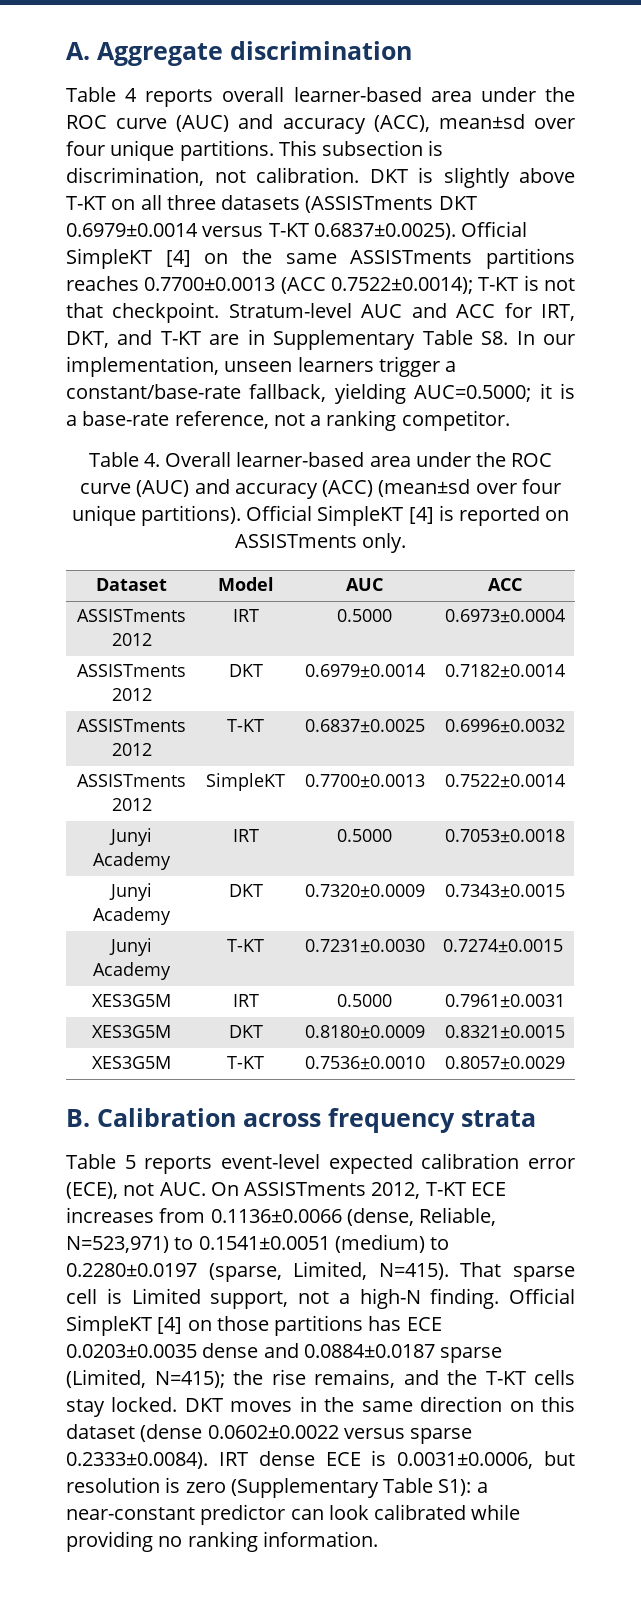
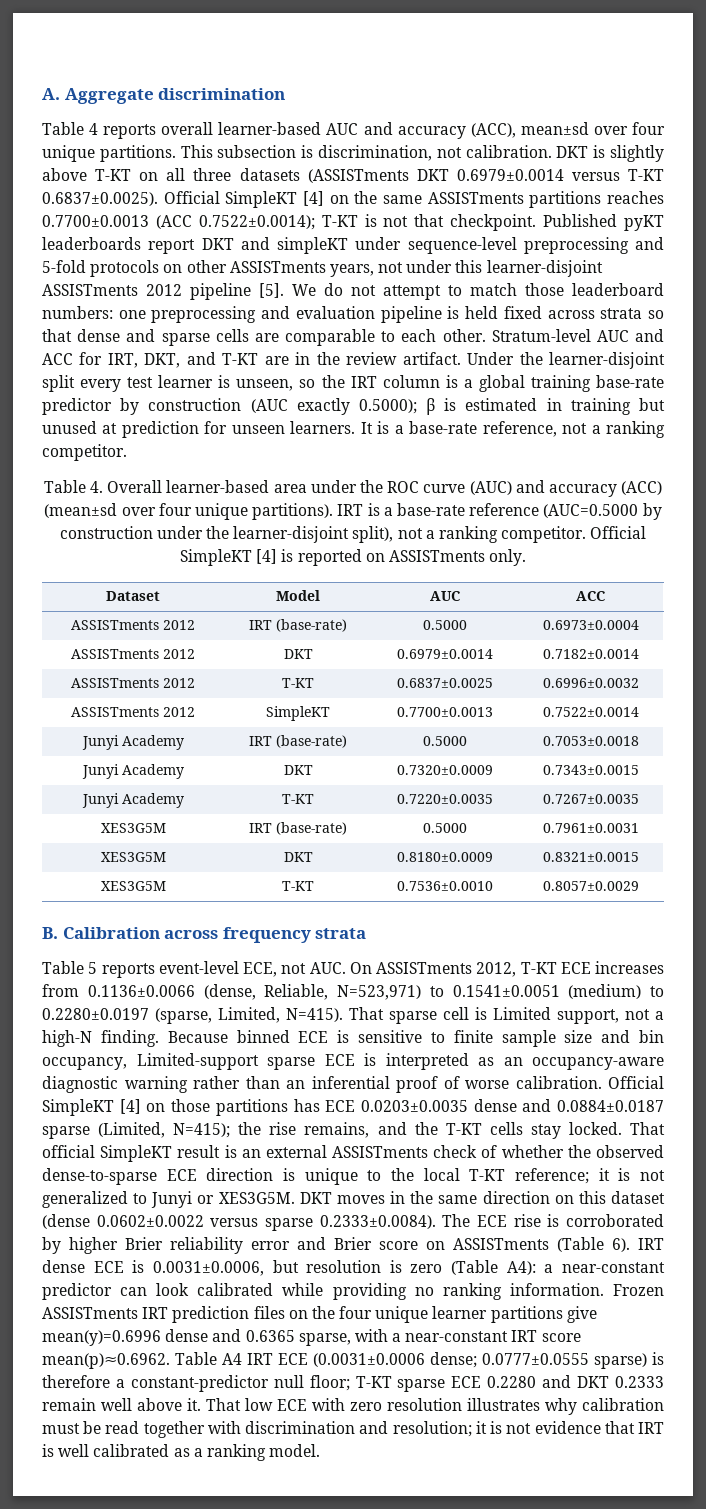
[430,87,575,102] [66,115,230,132] area under the ROC curve (AUC) -> [326,123,359,135] AUC
(220, 312) none -> [543,214,665,231] [42,237,664,254] [42,260,603,277] [42,283,664,300] [42,306,665,323] [42,329,486,346] Published pyKT leaderboards report DKT and simpleKT under sequence-level preprocessing and 5-fold protocols on other ASSISTments years, not under this learner-disjoint ASSISTments 2012 pipeline [5]. We do not attempt to match those leaderboard numbers: one preprocessing and evaluation pipeline is held fixed across strata so that dense and sparse cells are comparable to each other.
[273,330,575,350] [66,356,457,377] [66,383,552,404] Supplementary Table S8. In our implementation, unseen learners trigger a constant/base-rate fallback, yielding AUC=0.5000; it -> [316,352,665,369] [42,375,664,392] [42,398,665,415] [42,421,373,438] the review artifact. Under the learner-disjoint split every test learner is unseen, so the IRT column is a global training base-rate predictor by construction (AUC exactly 0.5000); β is estimated in training but unused at prediction for unseen learners. It
(241, 515) none -> [337,503,662,520] [59,526,587,543] IRT is a base-rate reference (AUC=0.5000 by construction under the learner-disjoint split), not a ranking competitor.
(259, 615) none -> [276,619,347,632] (base-rate)
(259, 835) none -> [276,735,347,748] (base-rate)
[304,939,425,953] [443,939,564,953] 0.7231±0.0030 | 0.7274±0.0015 -> [397,794,493,804] [542,794,639,804] 0.7220±0.0035 | 0.7267±0.0035
(259, 1000) none -> [276,822,347,835] (base-rate)
[328,1153,575,1174] [66,1182,118,1199] expected calibration error (ECE), -> [243,962,277,977] ECE,
(500, 1298) none -> [167,1030,664,1047] [42,1053,664,1070] [42,1076,602,1093] Because binned ECE is sensitive to finite sample size and bin occupancy, Limited-support sparse ECE is interpreted as an occupancy-aware diagnostic warning rather than an inferential proof of worse calibration.
(178, 1404) none -> [630,1122,665,1135] [42,1145,664,1162] [42,1168,665,1185] [42,1191,295,1208] That official SimpleKT result is an external ASSISTments check of whether the observed dense-to-sparse ECE direction is unique to the local T-KT reference; it is not generalized to Junyi or XES3G5M.
(208, 1460) none -> [442,1214,665,1227] [42,1237,630,1254] The ECE rise is corroborated by higher Brier reliability error and Brier score on ASSISTments (Table 6).
[230,1478,472,1498] (Supplementary Table S1): -> [451,1260,536,1275] (Table A4):
(378, 1539) none -> [613,1284,665,1296] [42,1306,597,1323] [42,1329,581,1346] [42,1352,664,1369] [42,1375,665,1392] [42,1398,664,1415] [42,1421,665,1438] [42,1444,321,1461] Frozen ASSISTments IRT prediction files on the four unique learner partitions give mean(y)=0.6996 dense and 0.6365 sparse, with a near-constant IRT score mean(p)≈0.6962. Table A4 IRT ECE (0.0031±0.0006 dense; 0.0777±0.0555 sparse) is therefore a constant-predictor null floor; T-KT sparse ECE 0.2280 and DKT 0.2333 remain well above it. That low ECE with zero resolution illustrates why calibration must be read together with discrimination and resolution; it is not evidence that IRT is well calibrated as a ranking model.

